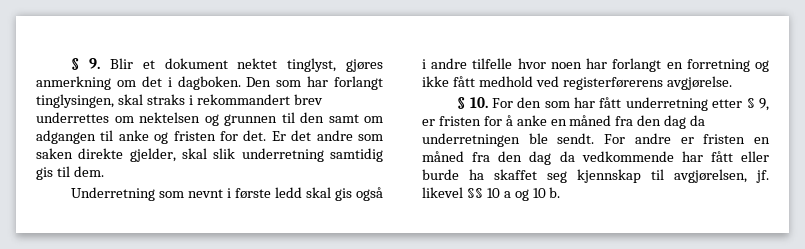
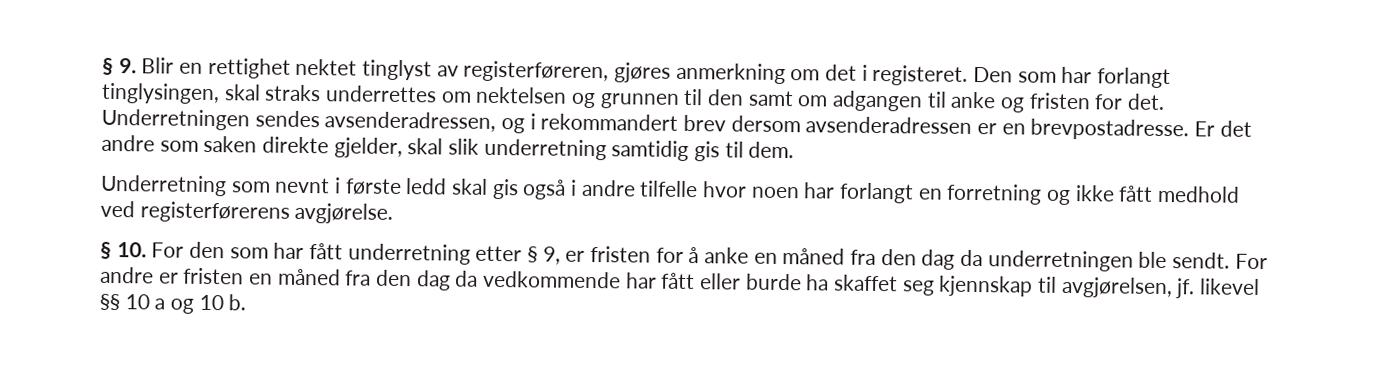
[142,58,337,72] et dokument nektet tinglyst, -> [179,57,610,83] en rettighet nektet tinglyst av registerføreren,
[177,76,241,90] dagboken. -> [872,64,969,86] registeret.
[188,94,323,105] i rekommandert brev -> (322, 93) none
(267, 135) none -> [101,108,1190,141] Underretningen sendes avsenderadressen, og i rekommandert brev dersom avsenderadressen er en brevpostadresse.

